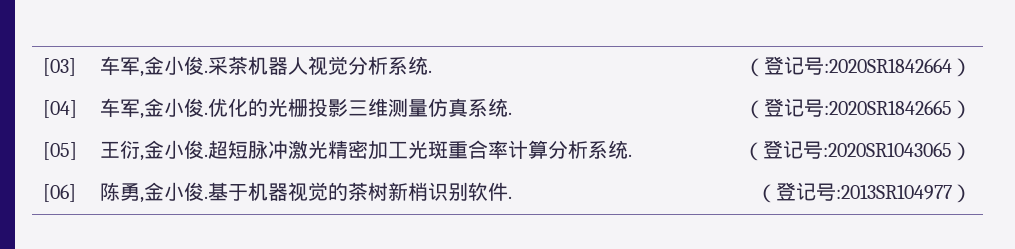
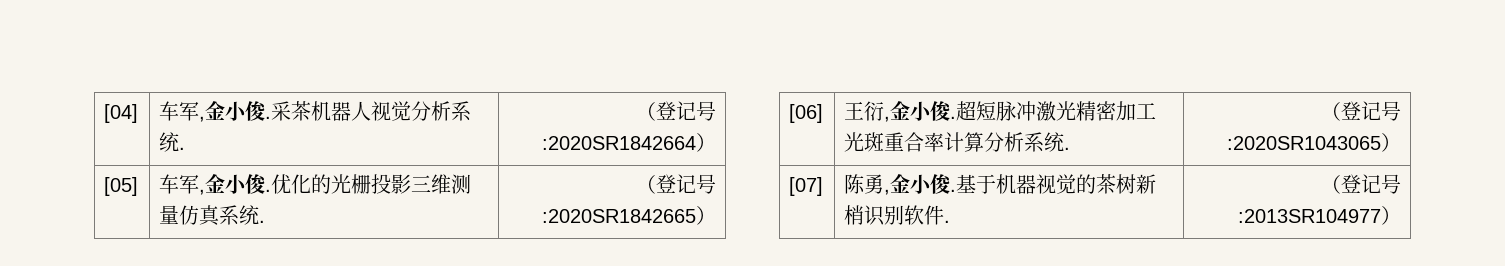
[43,58,77,76] [03] -> [104,104,139,123] [04]
[43,100,78,118] [04] -> [104,177,139,196] [05]
[43,142,78,160] [05] -> [789,104,824,123] [06]
[43,184,77,202] [06] -> [789,177,824,196] [07]

